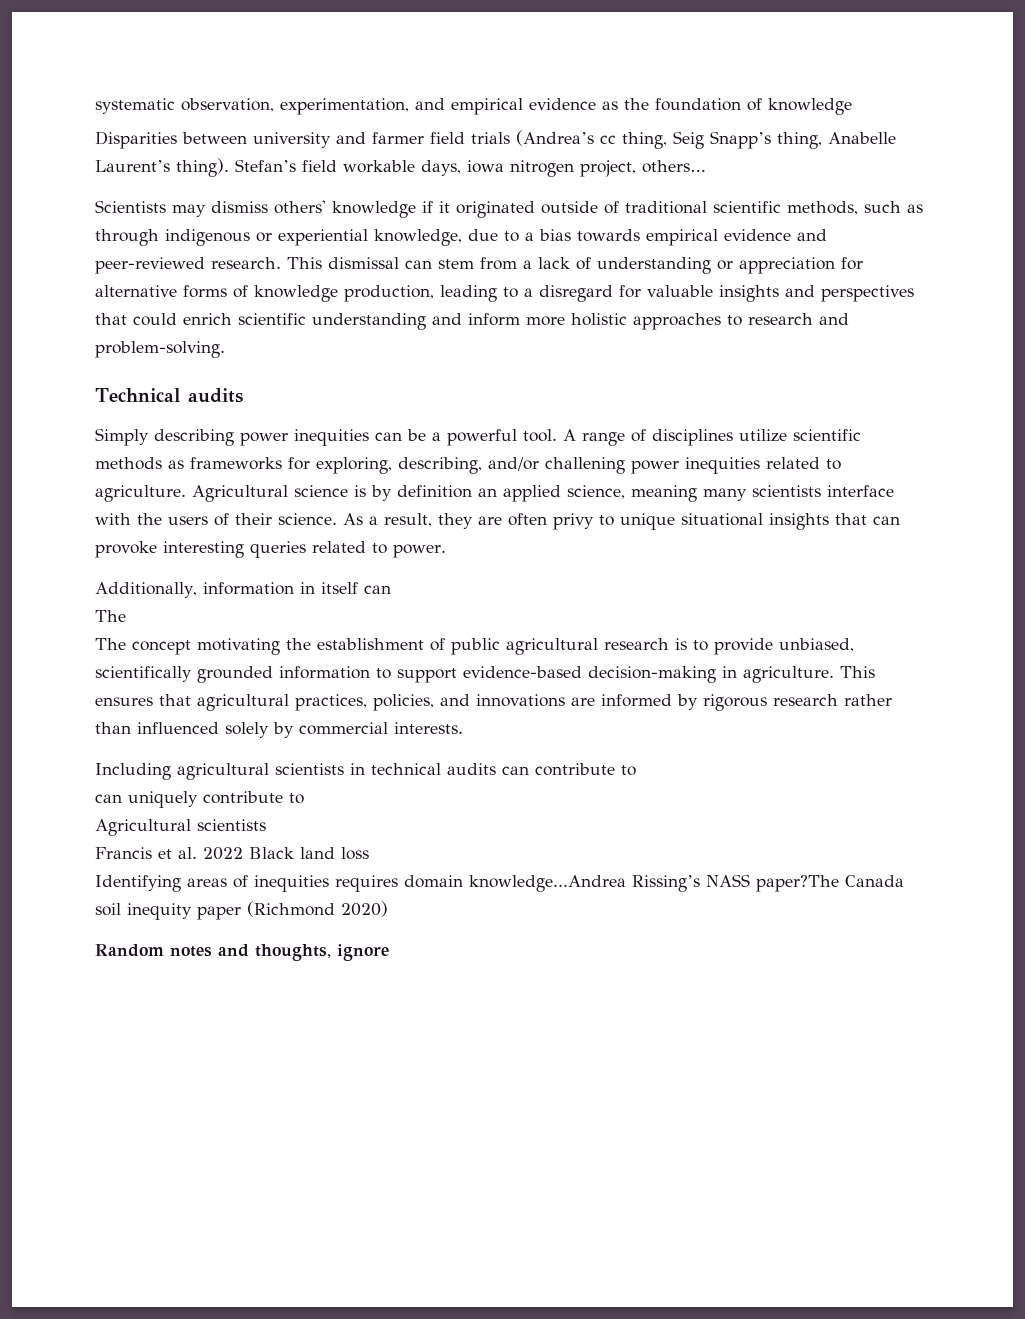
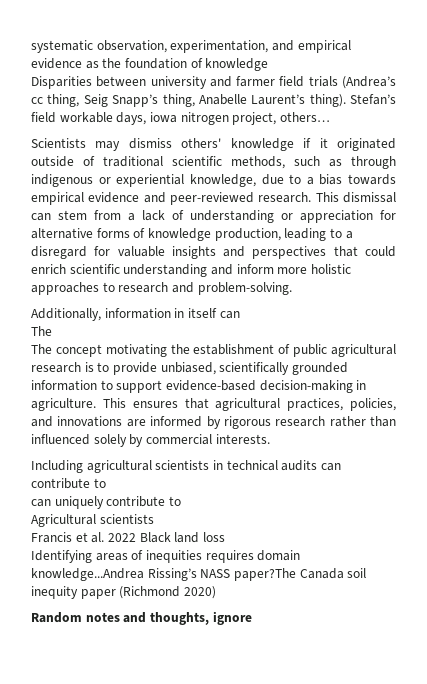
[95,388,243,403] [95,428,861,446] [95,457,841,474] [95,485,894,502] [95,513,900,530] [95,541,446,558] // Technical audits // Simply describing power inequities can be a powerful tool. A range of disciplines utilize scientific methods as frameworks for exploring, describing, and/or challening power inequities related to agriculture. Agricultural science is by definition an applied science, meaning many scientists interface with the users of their science. As a result, they are often privy to unique situational insights that can provoke interesting queries related to power. -> (292, 288) none

